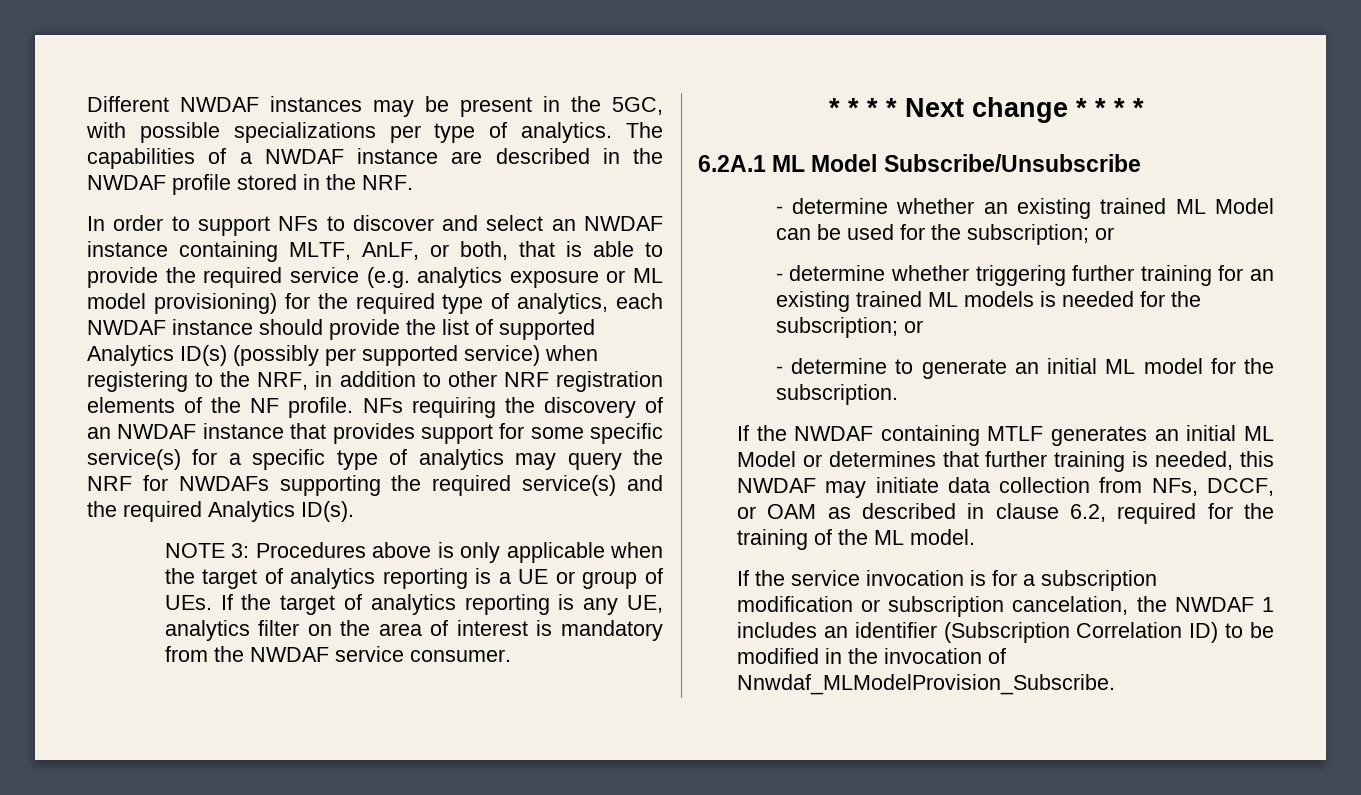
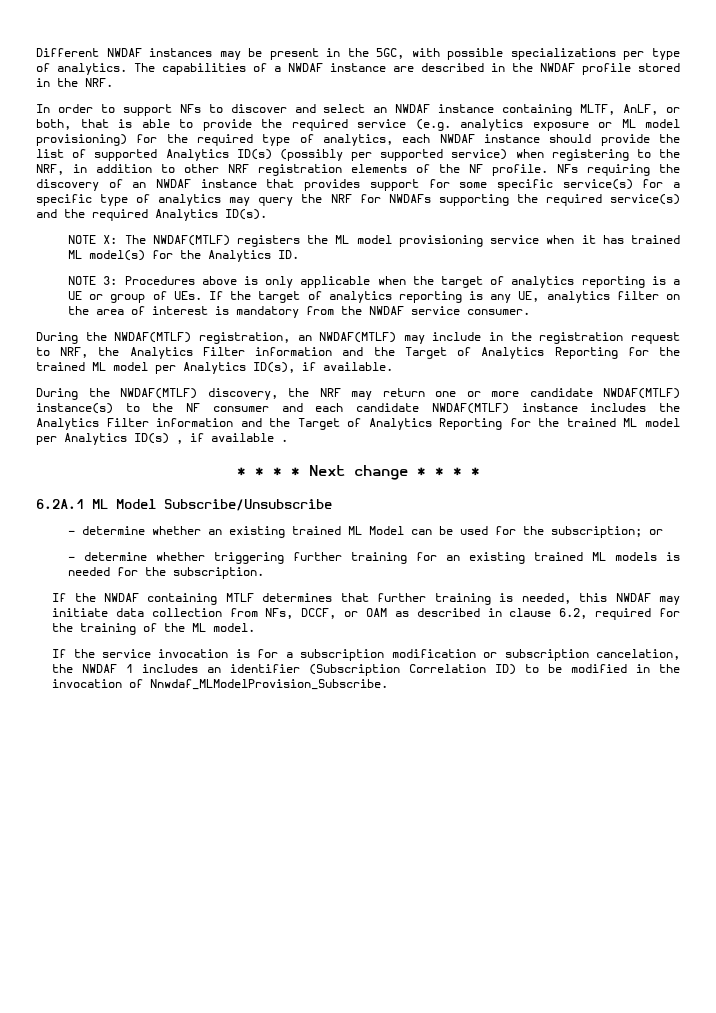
(354, 511) none -> [68,235,680,247] [68,250,300,262] // NOTE X: The NWDAF(MTLF) registers the ML model provisioning service when it has trained ML model(s) for the Analytics ID.
(511, 655) none -> [36,332,680,344] [36,347,681,359] [36,362,393,374] [36,388,680,400] [36,403,681,414] [36,418,681,430] [36,433,288,445] // During the NWDAF(MTLF) registration, an NWDAF(MTLF) may include in the registration request to NRF, the Analytics Filter information and the Target of Analytics Reporting for the trained ML model per Analytics ID(s), if available. // During the NWDAF(MTLF) discovery, the NRF may return one or more candidate NWDAF(MTLF) instance(s) to the NF consumer and each candidate NWDAF(MTLF) instance includes the Analytics Filter information and the Target of Analytics Reporting for the trained ML model per Analytics ID(s) , if available .
[775,317,923,338] [775,358,1274,379] subscription; or // - determine to generate an initial ML model for the -> (167, 571) none
[1051,425,1274,446] [736,451,822,467] generates an initial ML Model or -> (254, 597) none

